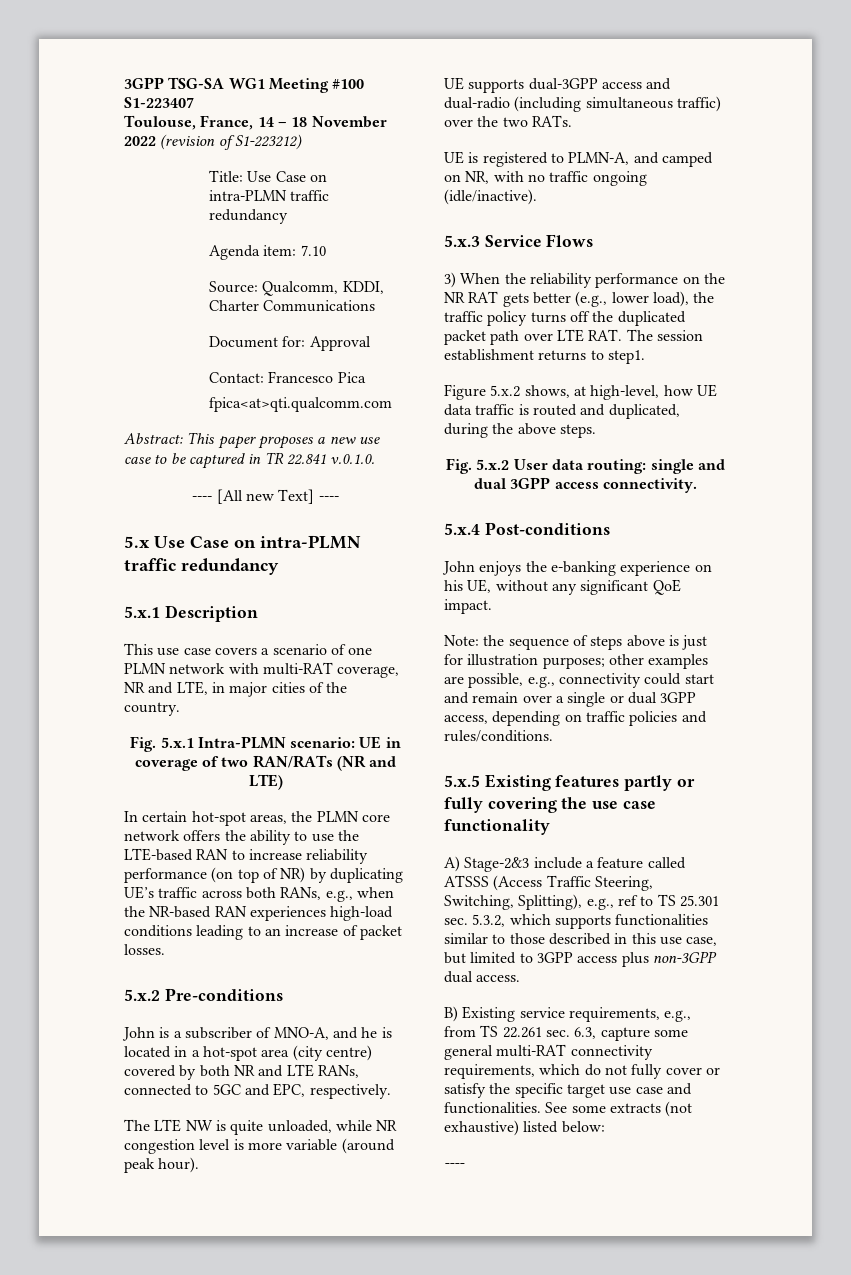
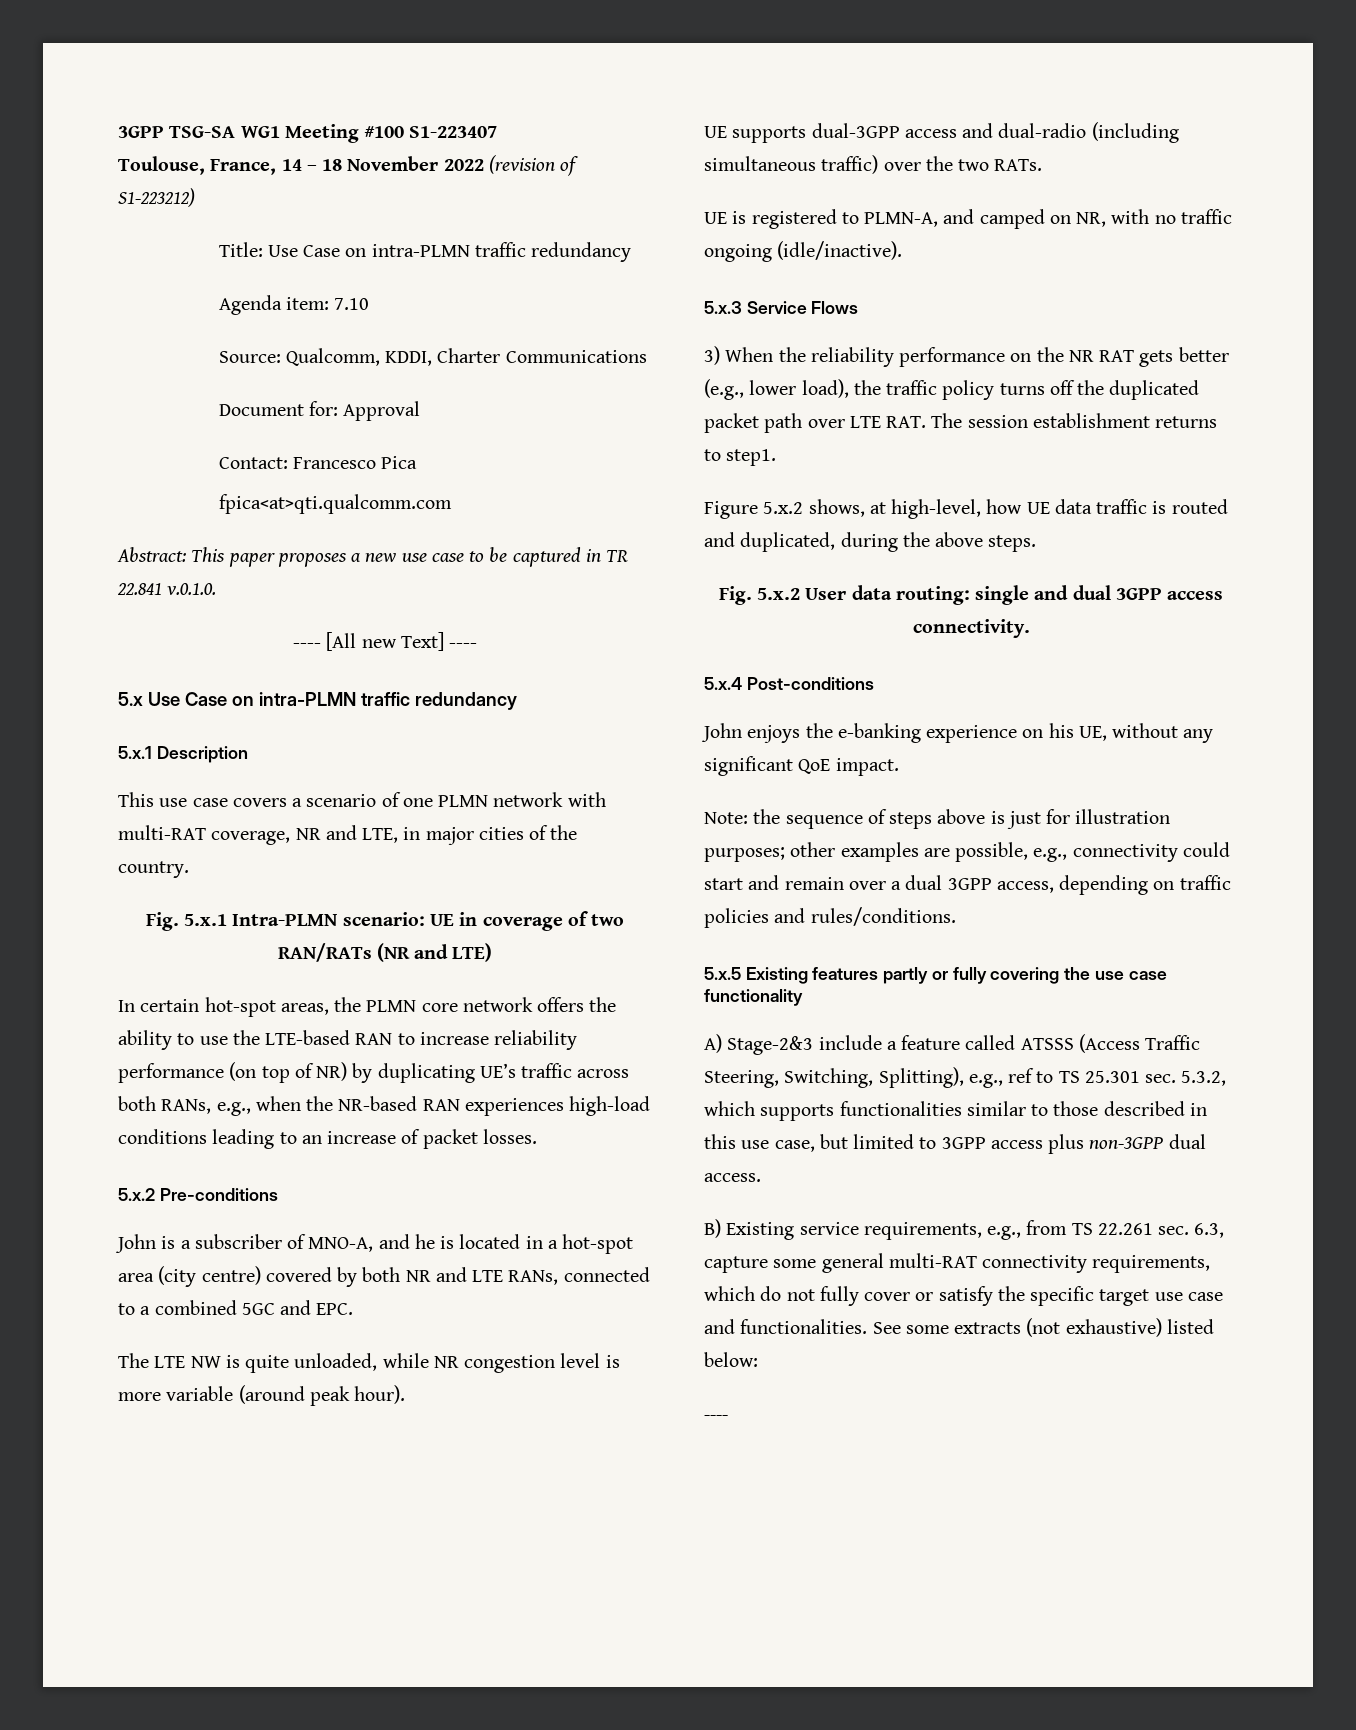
[212,1083,391,1099] 5GC and EPC, respectively. -> [140,1300,354,1315] a combined 5GC and EPC.
[567,692,624,707] single or -> (902, 885) none

